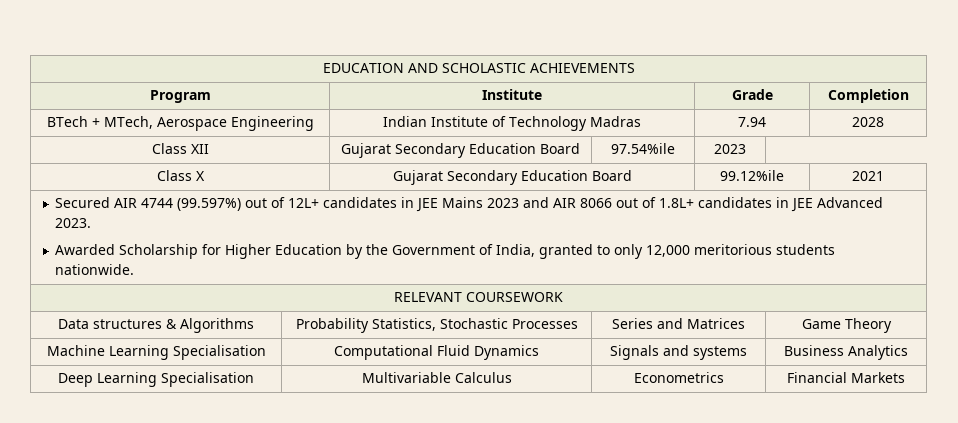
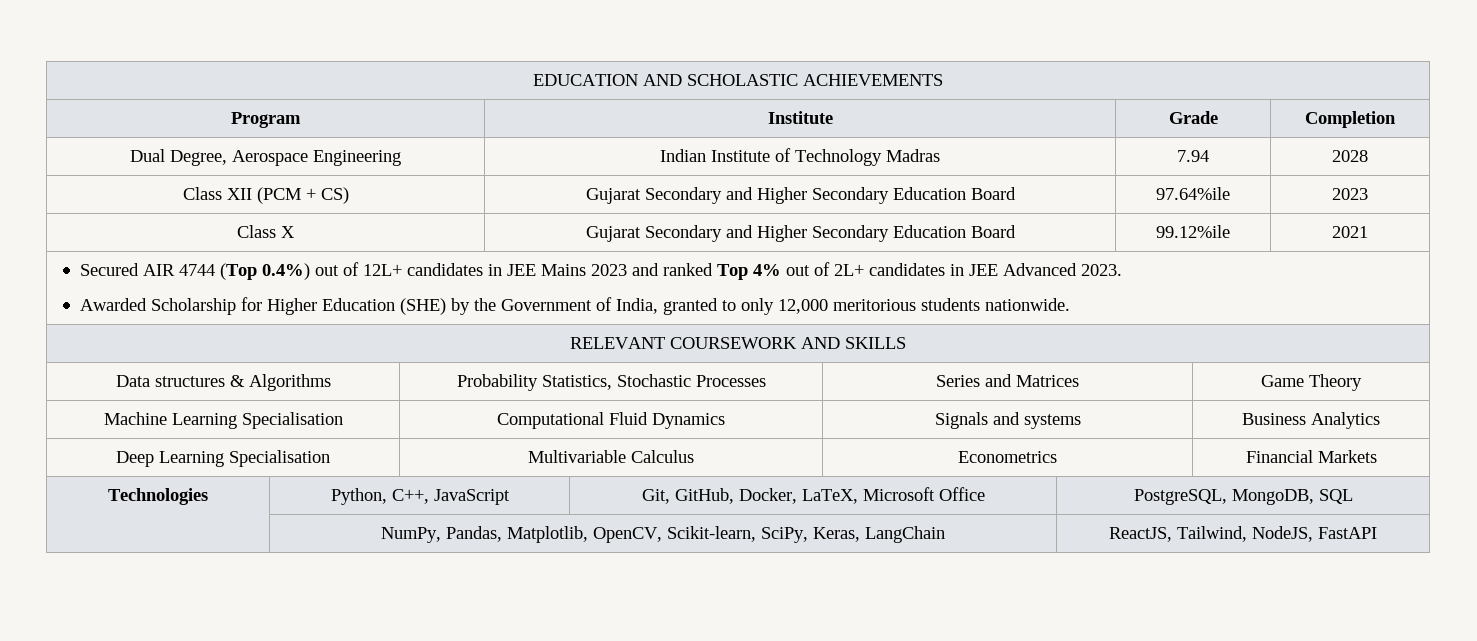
[46,116,153,129] BTech + MTech, -> [130,149,227,166] Dual Degree,
[341,143,580,158] [611,143,675,154] | Gujarat Secondary Education Board | 97.54%ile -> [256,187,349,204] [585,187,1016,204] [1156,187,1230,200] (PCM + CS) | Gujarat Secondary and Higher Secondary Education Board | 97.64%ile
(518, 177) none -> [725,225,889,242] and Higher Secondary
[177,198,242,211] (99.597%) -> [219,263,310,280] (Top 0.4%)
[553,197,695,208] AIR 8066 out of 1.8L+ -> [662,262,864,280] ranked Top 4% out of 2L+
(343, 249) none -> [399,298,446,315] (SHE)
(563, 297) none -> [801,337,906,349] AND SKILLS
(905, 377) none -> [108,488,208,505] [330,488,510,505] [641,487,985,504] [1133,489,1353,505] [381,526,946,543] [1109,526,1377,542] // Technologies | Python, C++, JavaScript | Git, GitHub, Docker, LaTeX, Microsoft Office | PostgreSQL, MongoDB, SQL // | NumPy, Pandas, Matplotlib, OpenCV, Scikit-learn, SciPy, Keras, LangChain | ReactJS, Tailwind, NodeJS, FastAPI

